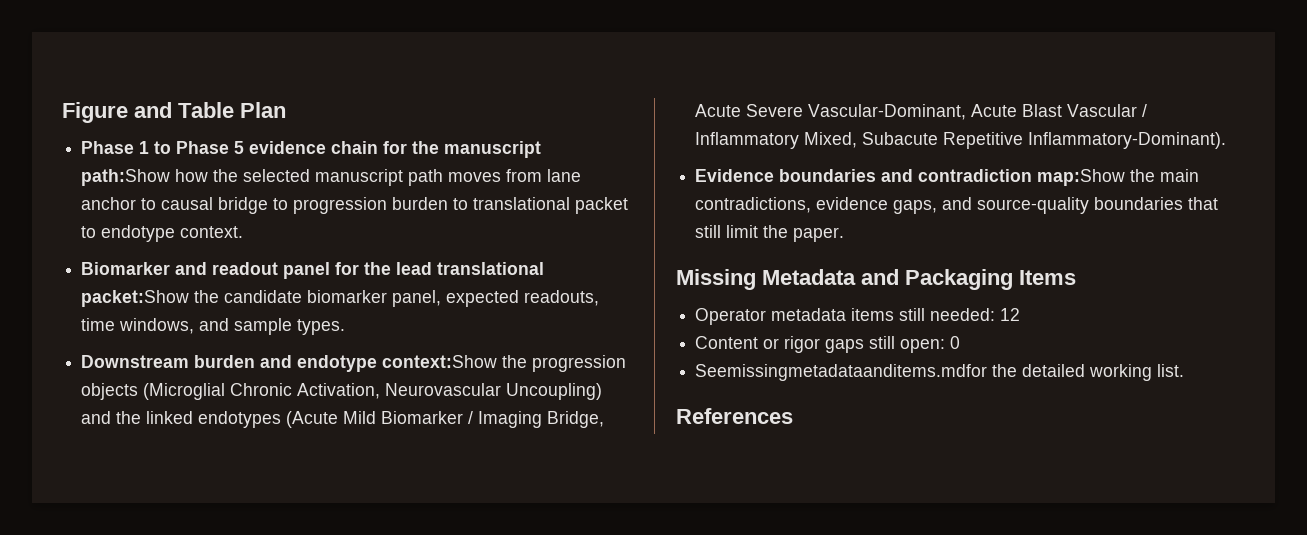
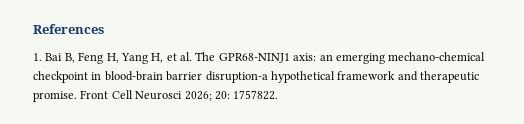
[62,102,286,123] [81,141,542,158] [81,169,582,186] [81,197,629,214] [81,225,244,242] [81,262,545,279] [81,290,600,307] [81,318,346,335] [81,355,627,372] [81,383,603,400] [81,411,605,428] [695,104,1148,120] [695,132,1227,149] [695,169,1200,186] [695,197,1219,214] [695,225,845,242] [676,269,1076,290] [695,308,1021,325] [695,336,961,353] [695,364,1185,381] [676,408,793,424] Figure and Table Plan // Phase 1 to Phase 5 evidence chain for the manuscript path:Show how the selected manuscript path moves from lane anchor to causal bridge to progression burden to translational packet to endotype context. // Biomarker and readout panel for the lead translational packet:Show the candidate biomarker panel, expected readouts, time windows, and sample types. // Downstream burden and endotype context:Show the progression objects (Microglial Chronic Activation, Neurovascular Uncoupling) and the linked endotypes (Acute Mild Biomarker / Imaging Bridge, Acute Severe Vascular-Dominant, Acute Blast Vascular / Inflammatory Mixed, Subacute Repetitive Inflammatory-Dominant). // Evidence boundaries and contradiction map:Show the main contradictions, evidence gaps, and source-quality boundaries that still limit the paper. // Missing Metadata and Packaging Items // Operator metadata items still needed: 12 // Content or rigor gaps still open: 0 // Seemissingmetadataanditems.mdfor the detailed working list. // References -> [33,24,104,34] [33,52,486,64] [33,71,479,83] [33,90,279,102] References // 1. Bai B, Feng H, Yang H, et al. The GPR68-NINJ1 axis: an emerging mechano-chemical checkpoint in blood-brain barrier disruption-a hypothetical framework and therapeutic promise. Front Cell Neurosci 2026; 20: 1757822.

